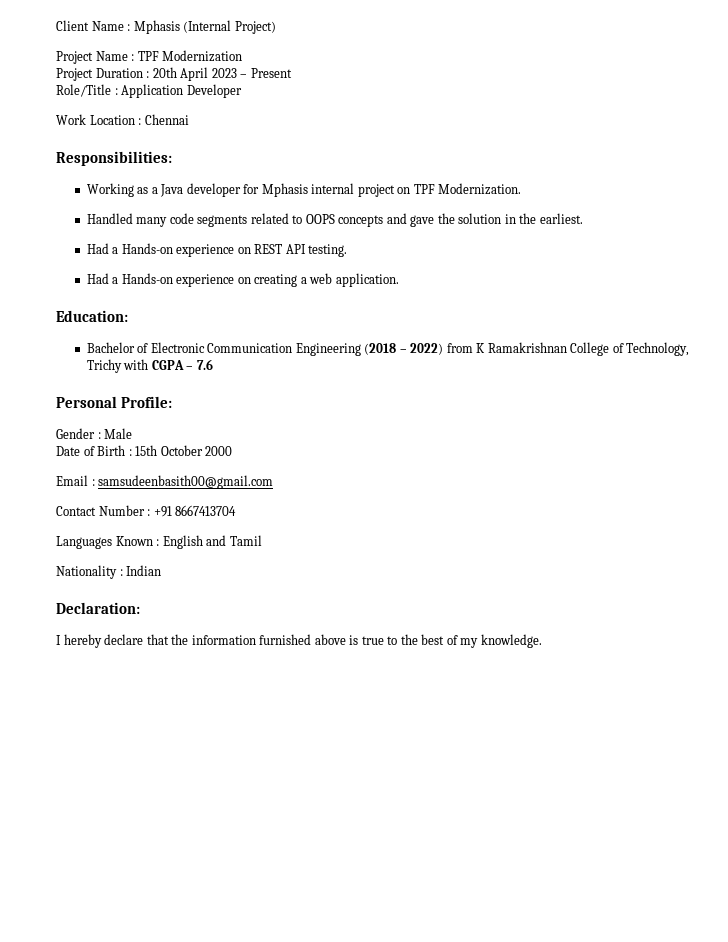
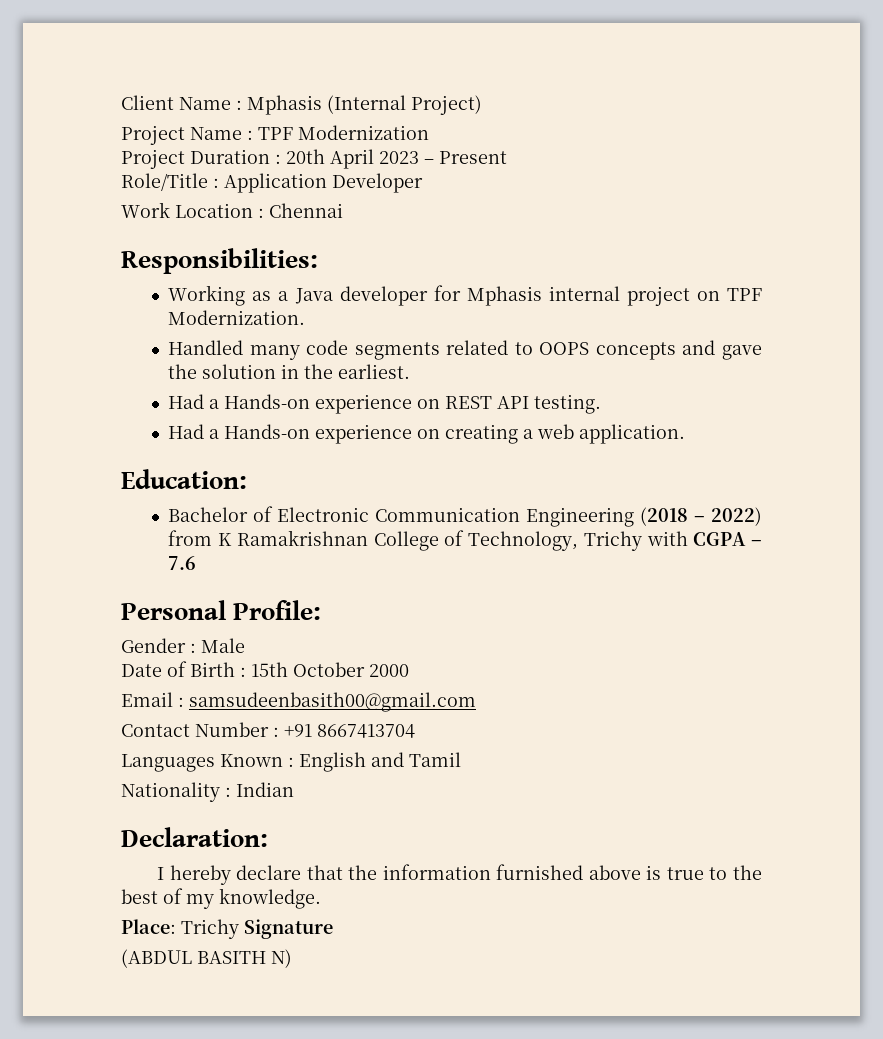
(542, 641) none -> [121,919,333,939] [121,949,292,968] // Place: Trichy Signature // (ABDUL BASITH N)

